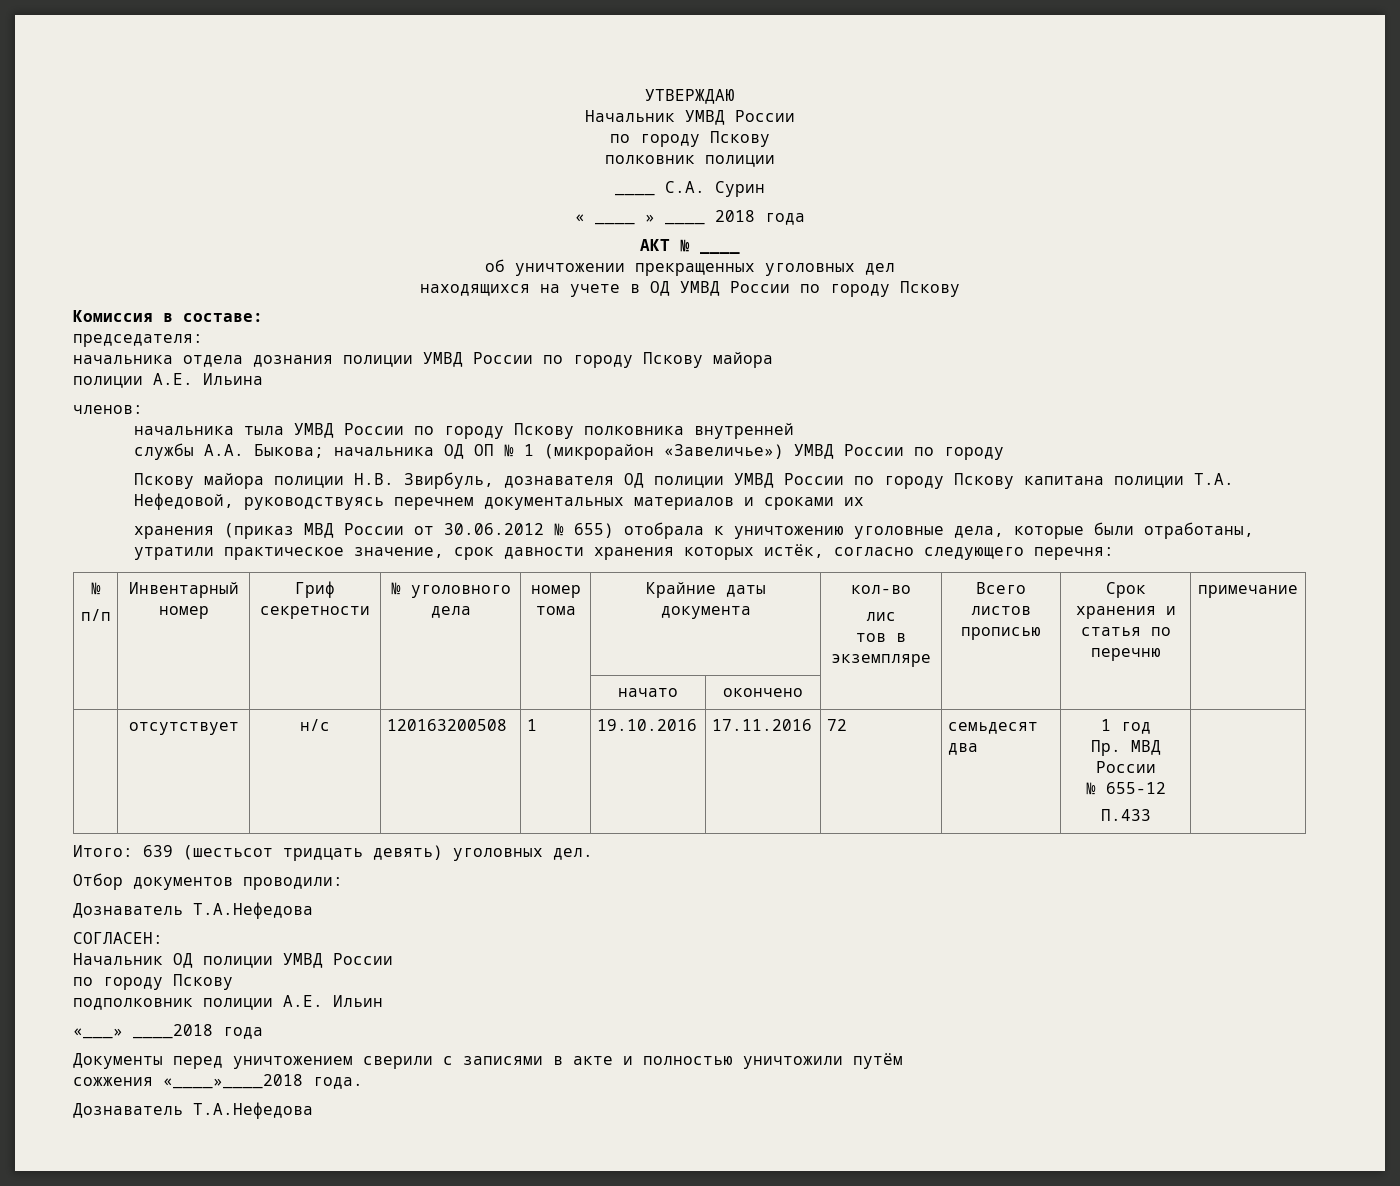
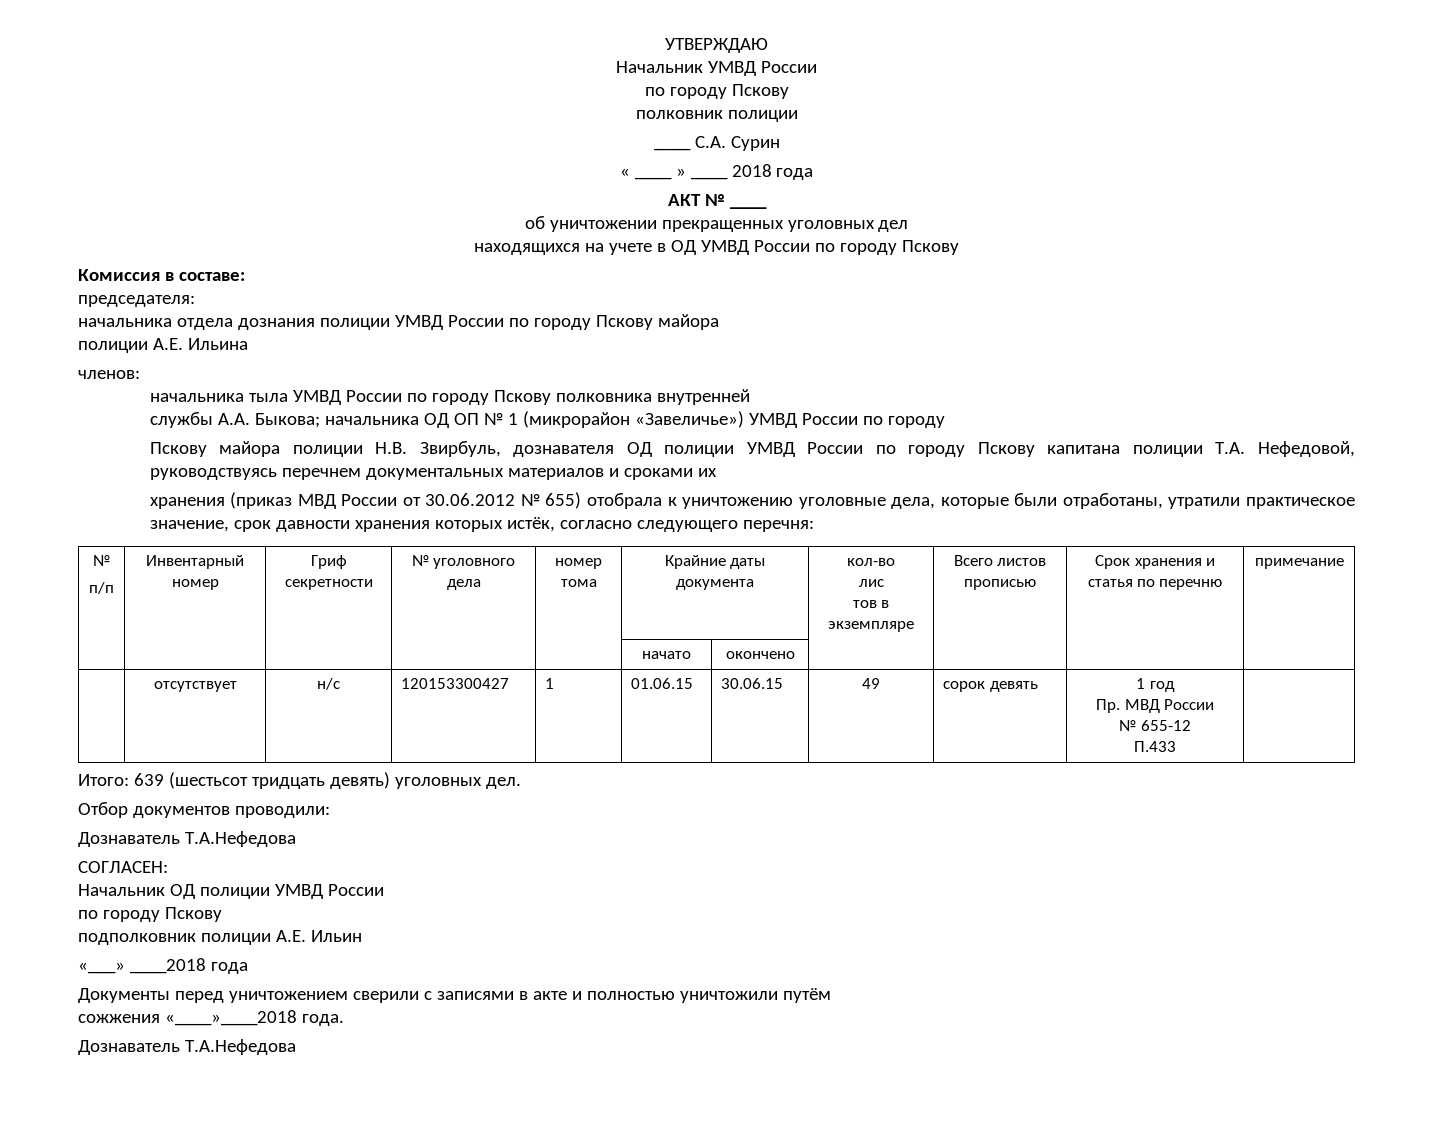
[386,719,507,731] [526,719,537,731] [596,719,697,731] [711,719,812,731] [826,719,847,731] [947,722,1038,734] [947,743,978,755] 120163200508 | 1 | 19.10.2016 | 17.11.2016 | 72 | семьдесят два -> [401,678,510,689] [545,678,555,689] [631,678,694,689] [721,678,784,689] [862,678,880,689] [943,681,1038,692] 120153300427 | 1 | 01.06.15 | 30.06.15 | 49 | сорок девять

